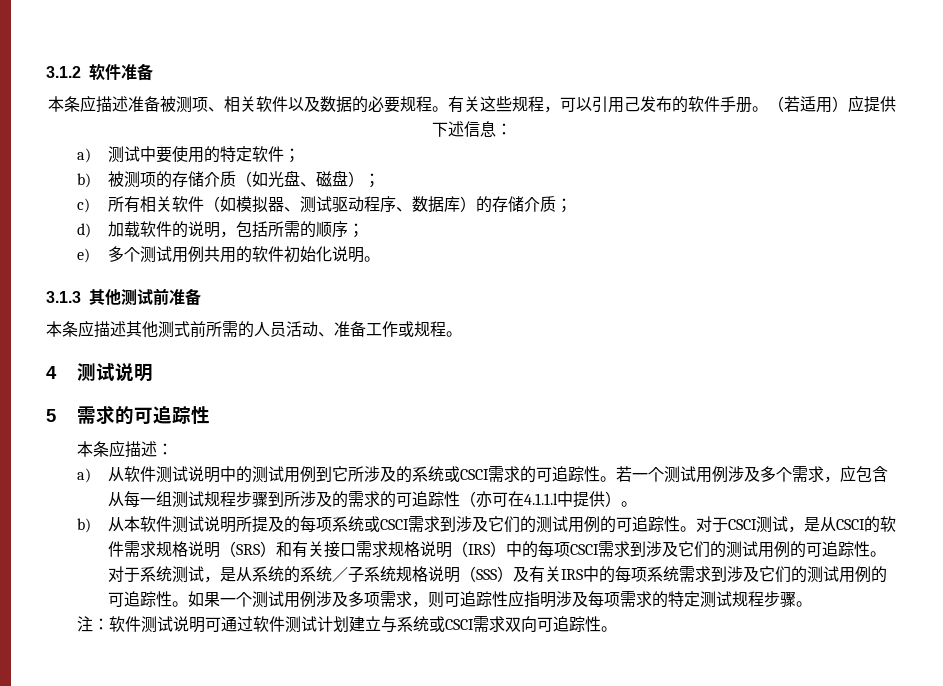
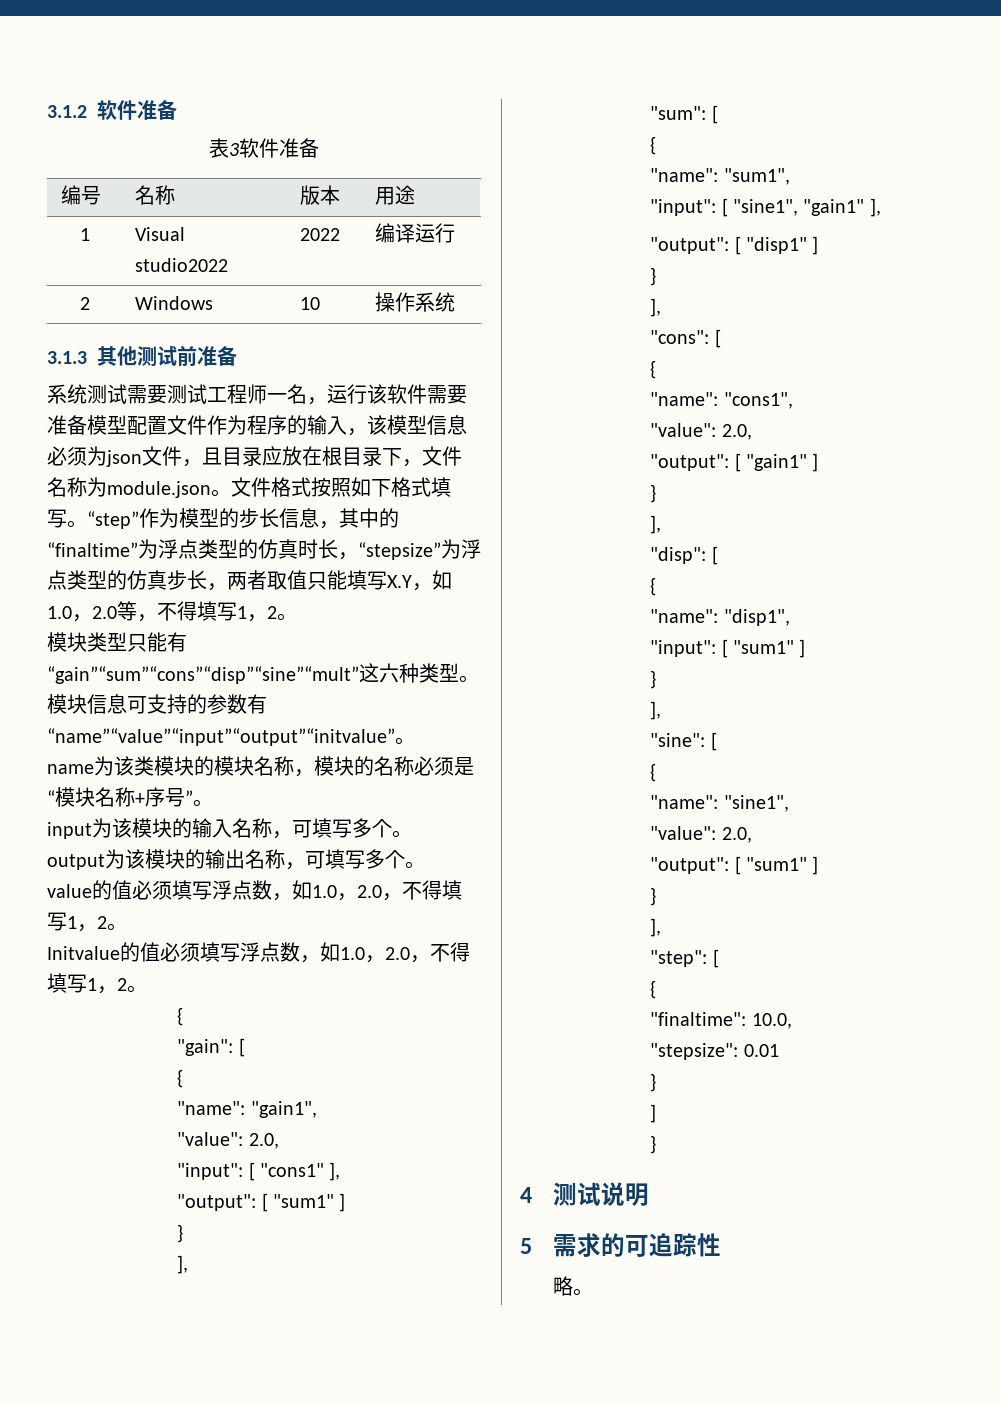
[47,95,896,113] [431,121,512,137] [76,146,300,163] [76,170,380,188] [76,196,572,213] [76,221,364,238] [76,246,380,263] 本条应描述准备被测项、相关软件以及数据的必要规程。有关这些规程，可以引用己发布的软件手册。（若适用）应提供下述信息： // a)测试中要使用的特定软件； // b)被测项的存储介质（如光盘、磁盘）； // c)所有相关软件（如模拟器、测试驱动程序、数据库）的存储介质； // d)加载软件的说明，包括所需的顺序； // e)多个测试用例共用的软件初始化说明。 -> [209,138,319,158] [61,185,102,205] [135,185,176,205] [300,185,341,205] [375,185,416,205] [79,228,90,241] [135,227,186,241] [135,258,229,272] [300,228,341,241] [375,223,456,243] [79,297,90,310] [135,296,214,310] [300,297,321,310] [375,292,456,312] 表3软件准备 // 编号 | 名称 | 版本 | 用途 // 1 | Visual studio2022 | 2022 | 编译运行 // 2 | Windows | 10 | 操作系统
[46,320,462,338] 本条应描述其他测式前所需的人员活动、准备工作或规程。 -> [47,384,467,405] [47,415,467,436] [47,446,462,467] [47,477,451,498] [47,508,399,529] [47,539,481,560] [47,570,452,591] [47,601,297,622] [47,632,187,652] [47,663,479,684] [47,694,267,714] [47,728,415,746] [47,756,474,777] [47,787,213,807] [47,818,412,839] [47,849,425,870] [47,880,462,901] [47,912,127,932] [47,942,470,963] [47,973,147,994] [177,1007,184,1026] [177,1038,245,1057] [177,1069,184,1088] [177,1101,317,1118] [177,1132,279,1149] [177,1162,341,1181] [177,1193,346,1212] [177,1224,184,1243] [177,1255,189,1274] [650,105,718,124] [650,136,657,155] [650,168,790,185] [650,198,881,217] [650,236,819,255] [650,267,657,286] [650,298,662,317] [650,329,721,348] [650,360,657,379] [650,392,793,409] [650,423,752,440] [650,453,819,472] [650,484,657,503] [650,515,662,534] [650,546,718,565] [650,577,657,596] [650,609,790,626] [650,639,806,658] [650,670,657,689] [650,701,662,720] [650,732,717,751] [650,763,657,782] [650,795,789,812] [650,826,752,843] [650,856,819,875] [650,887,657,906] [650,918,662,937] [650,949,719,968] [650,980,657,999] [650,1012,792,1029] [650,1043,779,1060] [650,1073,657,1092] [650,1104,657,1123] [650,1135,657,1154] 系统测试需要测试工程师一名，运行该软件需要准备模型配置文件作为程序的输入，该模型信息必须为json文件，且目录应放在根目录下，文件名称为module.json。文件格式按照如下格式填写。“step”作为模型的步长信息，其中的“finaltime”为浮点类型的仿真时长，“stepsize”为浮点类型的仿真步长，两者取值只能填写X.Y，如1.0，2.0等，不得填写1，2。 // 模块类型只能有“gain”“sum”“cons”“disp”“sine”“mult”这六种类型。模块信息可支持的参数有“name”“value”“input”“output”“initvalue”。 // name为该类模块的模块名称，模块的名称必须是“模块名称+序号”。 // input为该模块的输入名称，可填写多个。 // output为该模块的输出名称，可填写多个。 // value的值必须填写浮点数，如1.0，2.0，不得填写1，2。 // Initvalue的值必须填写浮点数，如1.0，2.0，不得填写1，2。 // { // "gain": [ // { // "name": "gain1", // "value": 2.0, // "input": [ "cons1" ], // "output": [ "sum1" ] // } // ], // "sum": [ // { // "name": "sum1", // "input": [ "sine1", "gain1" ], // "output": [ "disp1" ] // } // ], // "cons": [ // { // "name": "cons1", // "value": 2.0, // "output": [ "gain1" ] // } // ], // "disp": [ // { // "name": "disp1", // "input": [ "sum1" ] // } // ], // "sine": [ // { // "name": "sine1", // "value": 2.0, // "output": [ "sum1" ] // } // ], // "step": [ // { // "finaltime": 10.0, // "stepsize": 0.01 // } // ] // }
[76,440,173,458] [76,465,888,483] [107,491,637,508] [76,516,896,533] [107,541,886,558] [107,566,887,583] [107,590,812,608] [76,616,601,633] 本条应描述： // a)从软件测试说明中的测试用例到它所涉及的系统或CSCI需求的可追踪性。若一个测试用例涉及多个需求，应包含从每一组测试规程步骤到所涉及的需求的可追踪性（亦可在4.1.1.l中提供）。 // b)从本软件测试说明所提及的每项系统或CSCI需求到涉及它们的测试用例的可追踪性。对于CSCI测试，是从CSCI的软件需求规格说明（SRS）和有关接口需求规格说明（IRS）中的每项CSCI需求到涉及它们的测试用例的可追踪性。对于系统测试，是从系统的系统／子系统规格说明（SSS）及有关IRS中的每项系统需求到涉及它们的测试用例的可追踪性。如果一个测试用例涉及多项需求，则可追踪性应指明涉及每项需求的特定测试规程步骤。 // 注：软件测试说明可通过软件测试计划建立与系统或CSCI需求双向可追踪性 -> [553,1276,574,1296] 略

